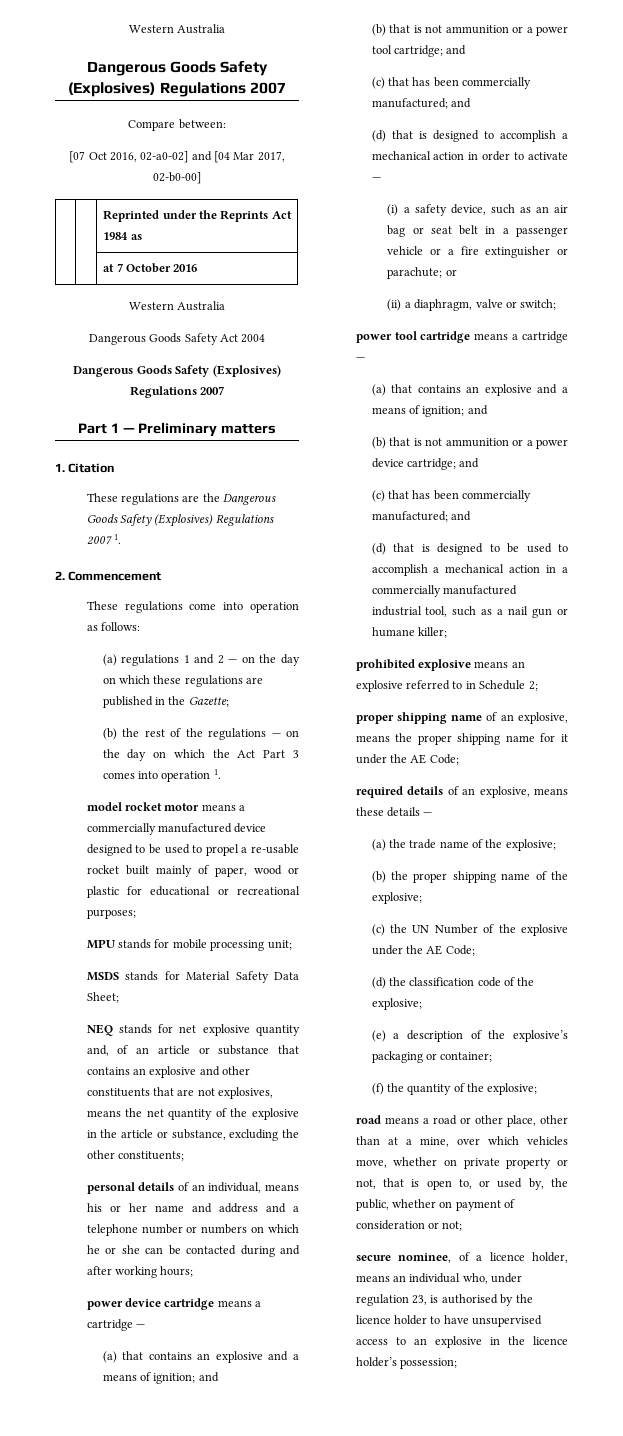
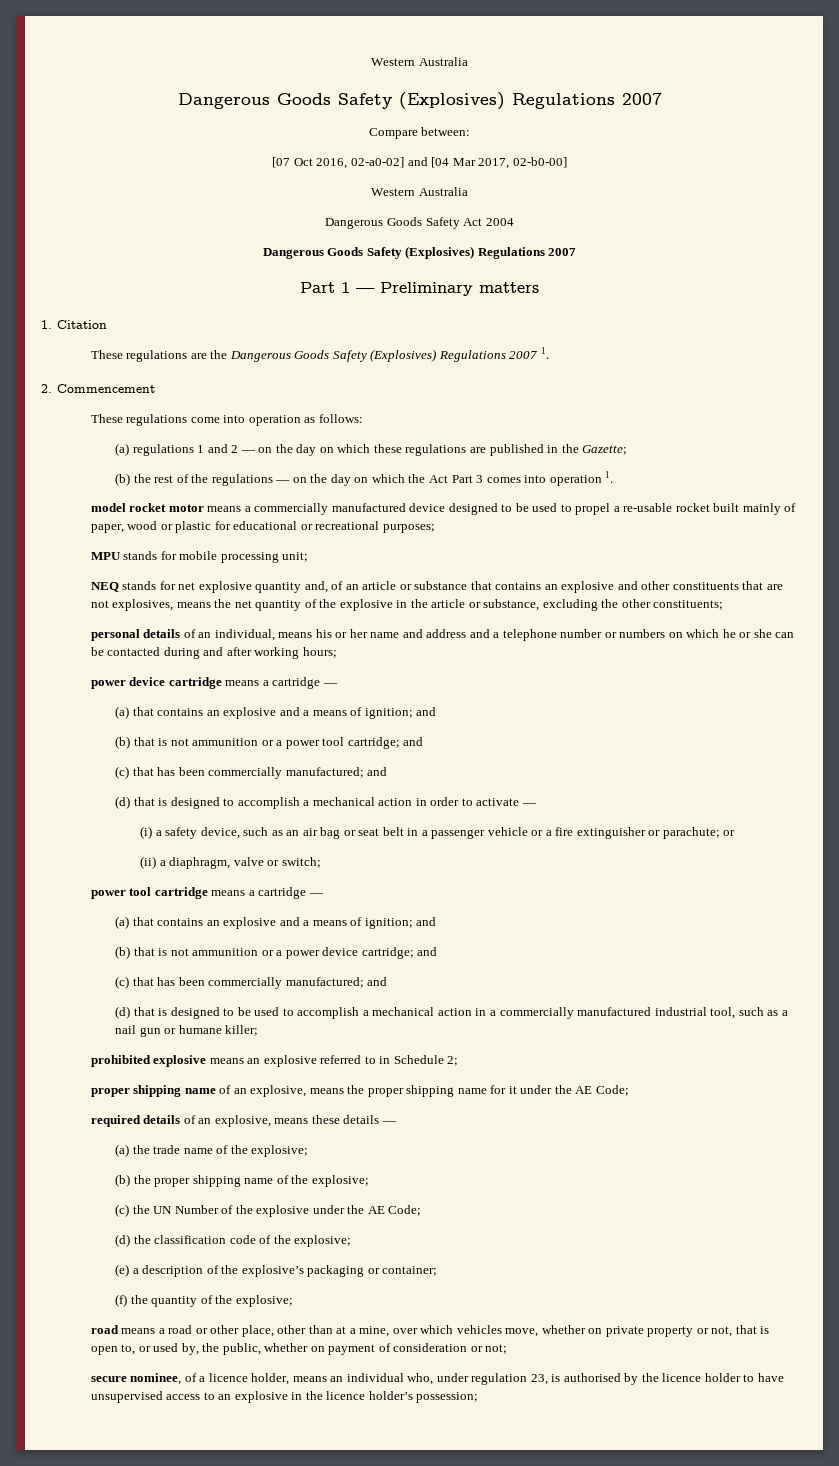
[103,210,292,222] [103,232,142,240] [103,263,198,273] // | | Reprinted under the Reprints Act 1984 as // | | at 7 October 2016 -> (567, 162) none
[86,971,299,983] [86,992,119,1003] // MSDS stands for Material Safety Data Sheet; -> (309, 557) none

